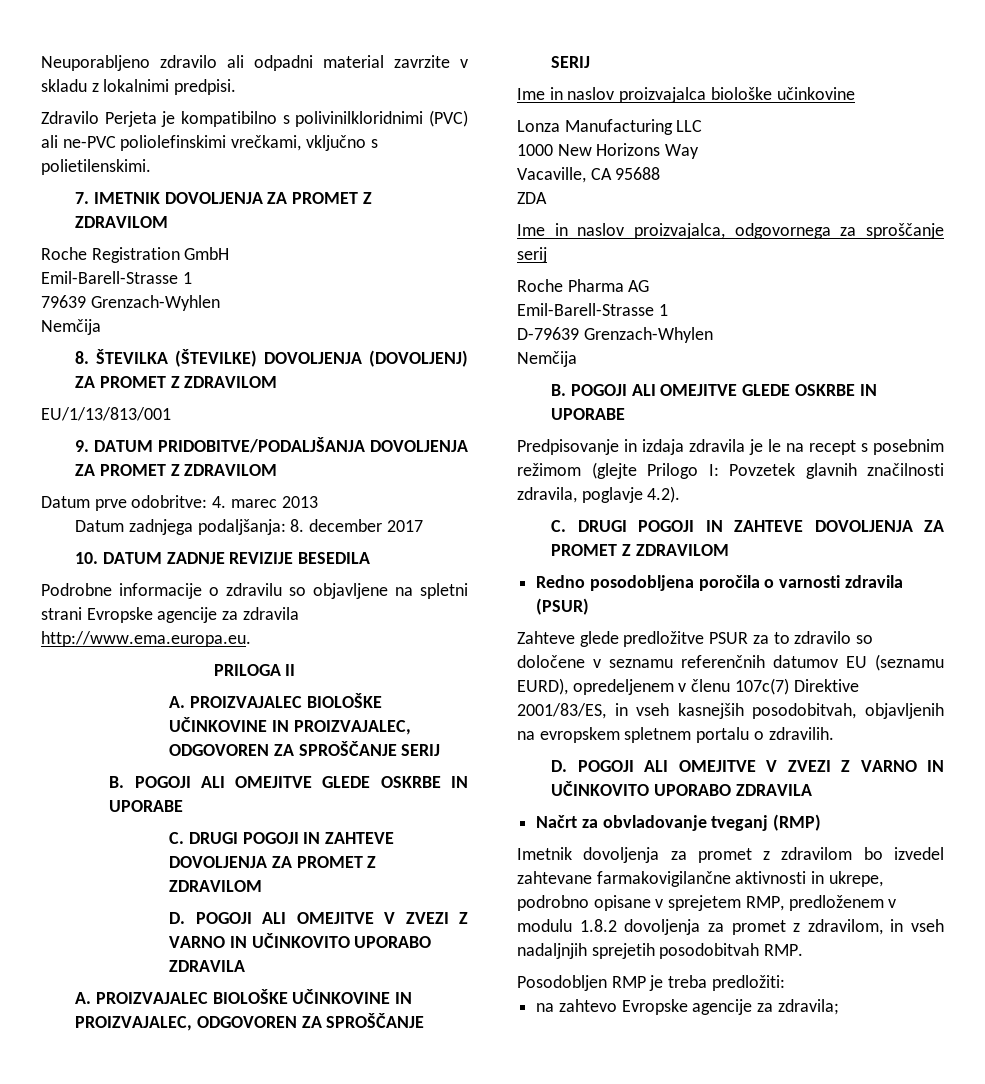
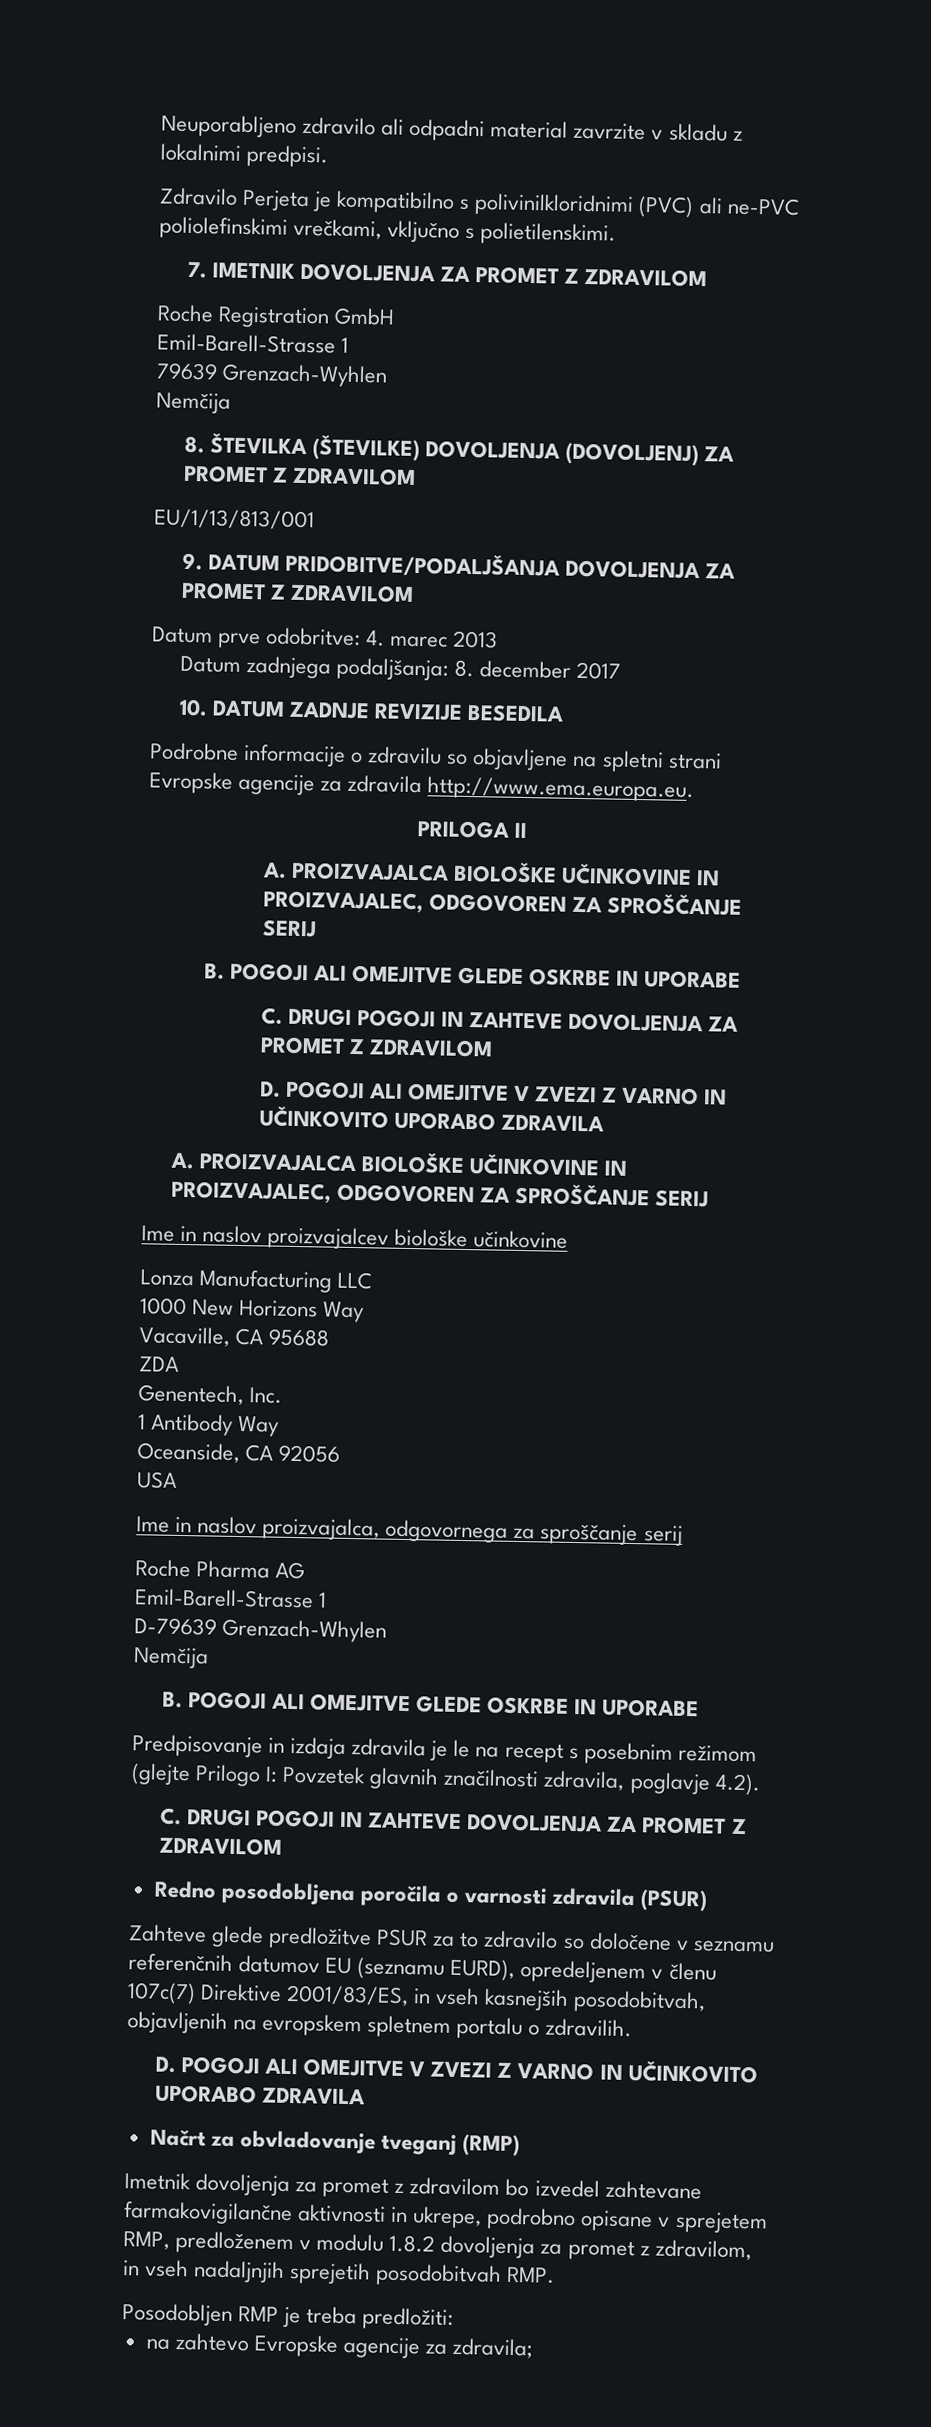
[189,696,302,708] PROIZVAJALEC -> [290,861,449,882] PROIZVAJALCA
[95,992,208,1004] PROIZVAJALEC -> [199,1152,358,1173] PROIZVAJALCA
[619,87,707,103] proizvajalca -> [267,1226,390,1250] proizvajalcev
(547, 198) none -> [138,1384,283,1406] [138,1413,280,1437] [137,1442,341,1464] [137,1471,177,1489] // Genentech, Inc. // 1 Antibody Way // Oceanside, CA 92056 // USA

